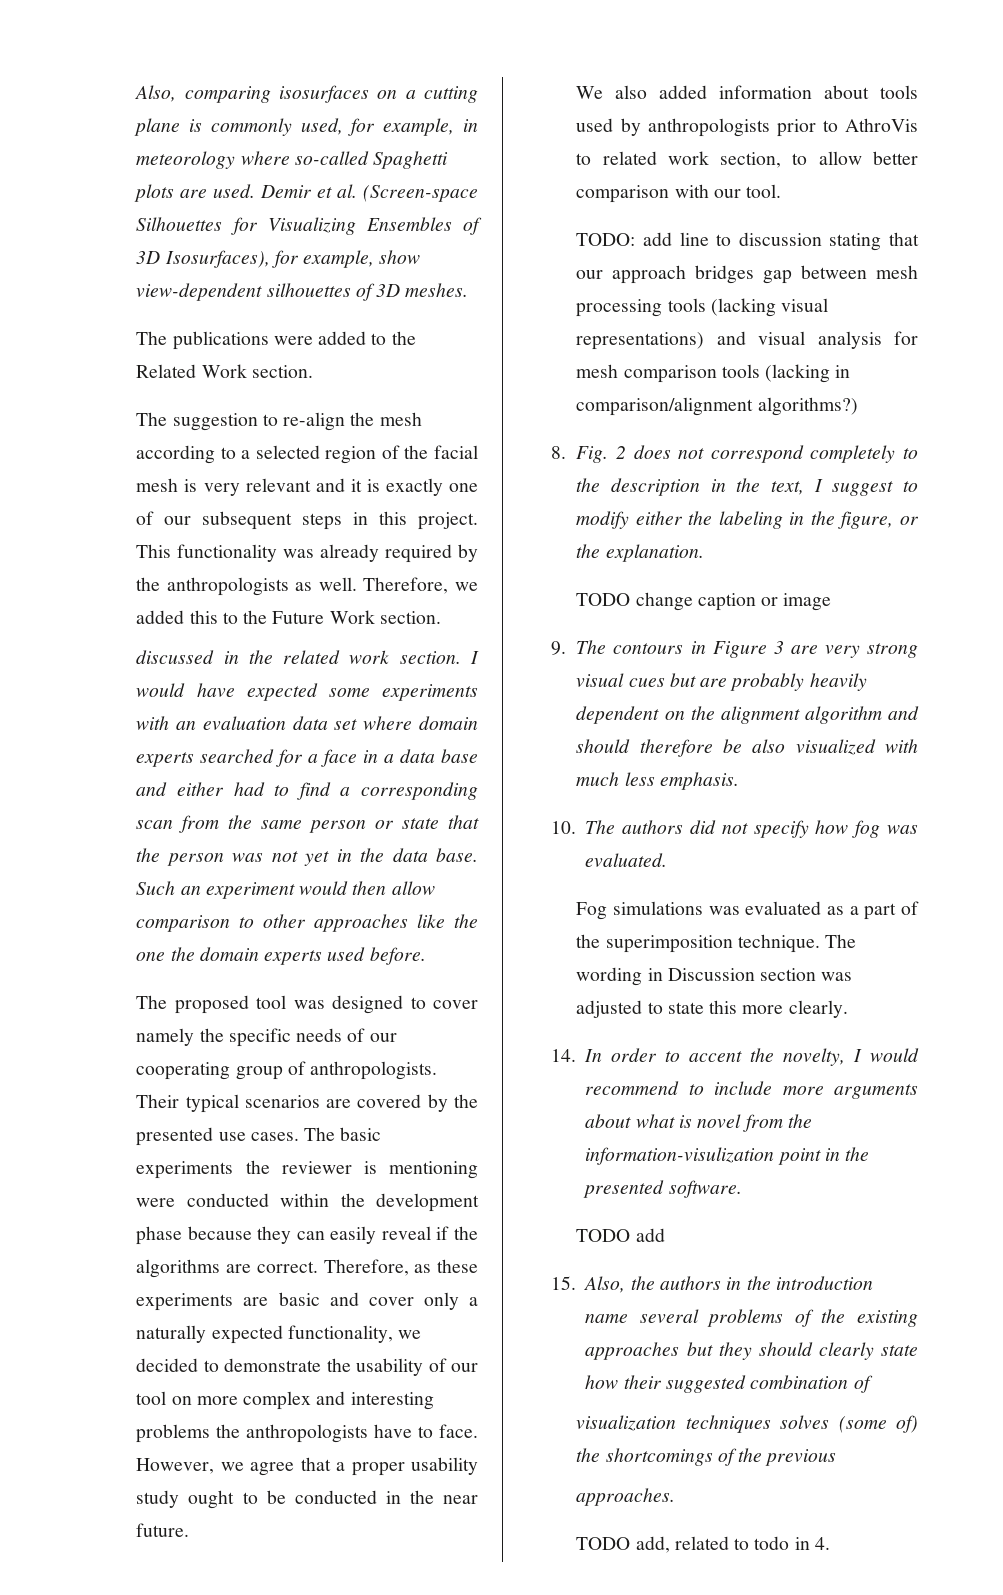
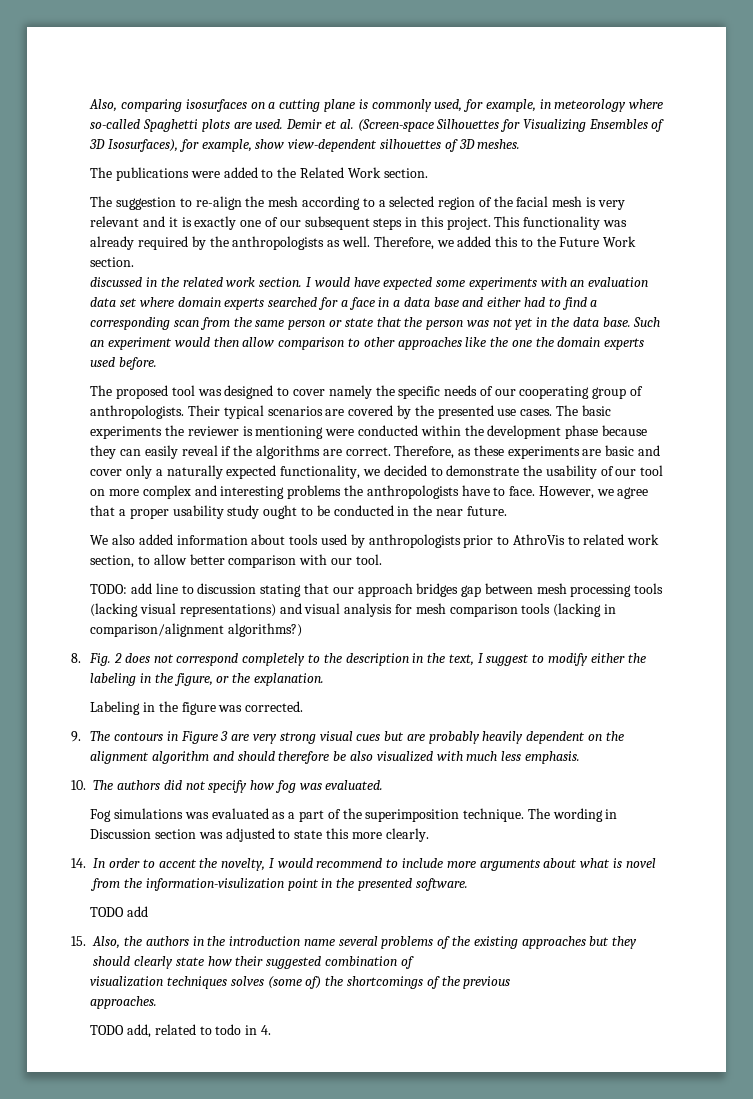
[576,592,832,611] TODO change caption or image -> [90,701,304,715] Labeling in the figure was corrected.

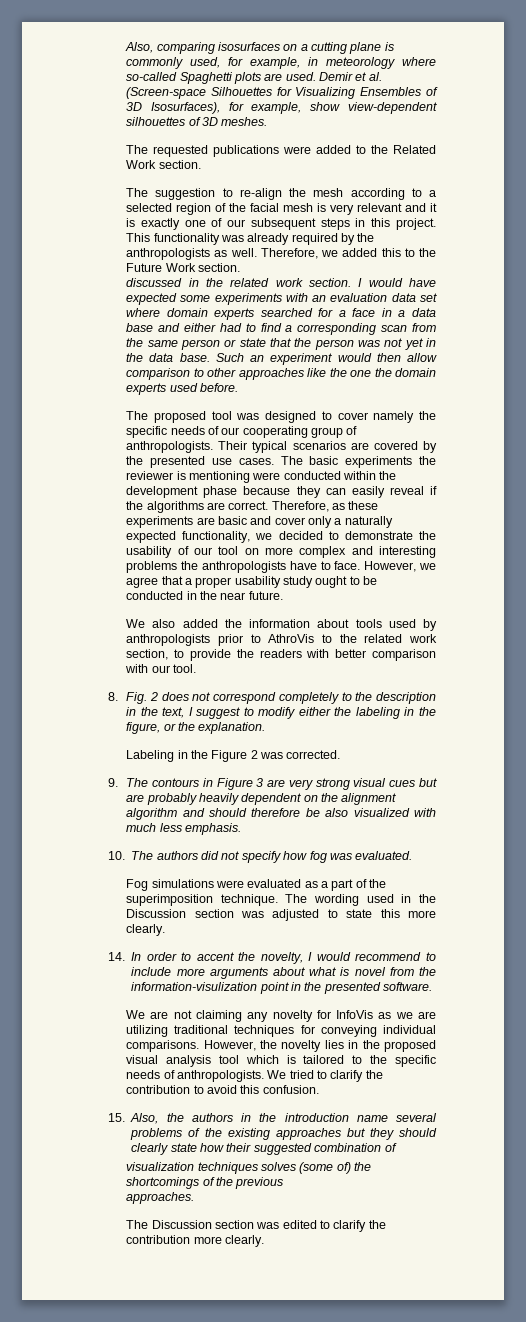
(113, 172) none -> [153,145,209,157] requested
(173, 539) none -> [224,619,242,628] the
(580, 540) none -> [339,634,357,643] the
[153,554,187,565] allow -> [189,649,330,661] provide the readers with
[90,583,664,597] [90,603,616,617] [90,623,303,637] // TODO: add line to discussion stating that our approach bridges gap between mesh processing tools (lacking visual representations) and visual analysis for mesh comparison tools (lacking in comparison/alignment algorithms?) -> (196, 668) none
[181,702,216,715] figure -> [211,750,258,762] Figure 2
[184,812,209,819] was -> [215,880,244,888] were
[605,809,618,819] in -> [366,894,437,903] used in the
[90,906,149,917] TODO add -> [126,1010,437,1022] [126,1025,436,1037] [126,1040,437,1052] [126,1055,437,1067] [126,1070,383,1082] [126,1085,319,1094] We are not claiming any novelty for InfoVis as we are utilizing traditional techniques for conveying individual comparisons. However, the novelty lies in the proposed visual analysis tool which is tailored to the specific needs of anthropologists. We tried to clarify the contribution to avoid this confusion.
[90,1024,272,1038] TODO add, related to todo in 4. -> [126,1220,386,1232] [126,1235,264,1247] The Discussion section was edited to clarify the contribution more clearly.

